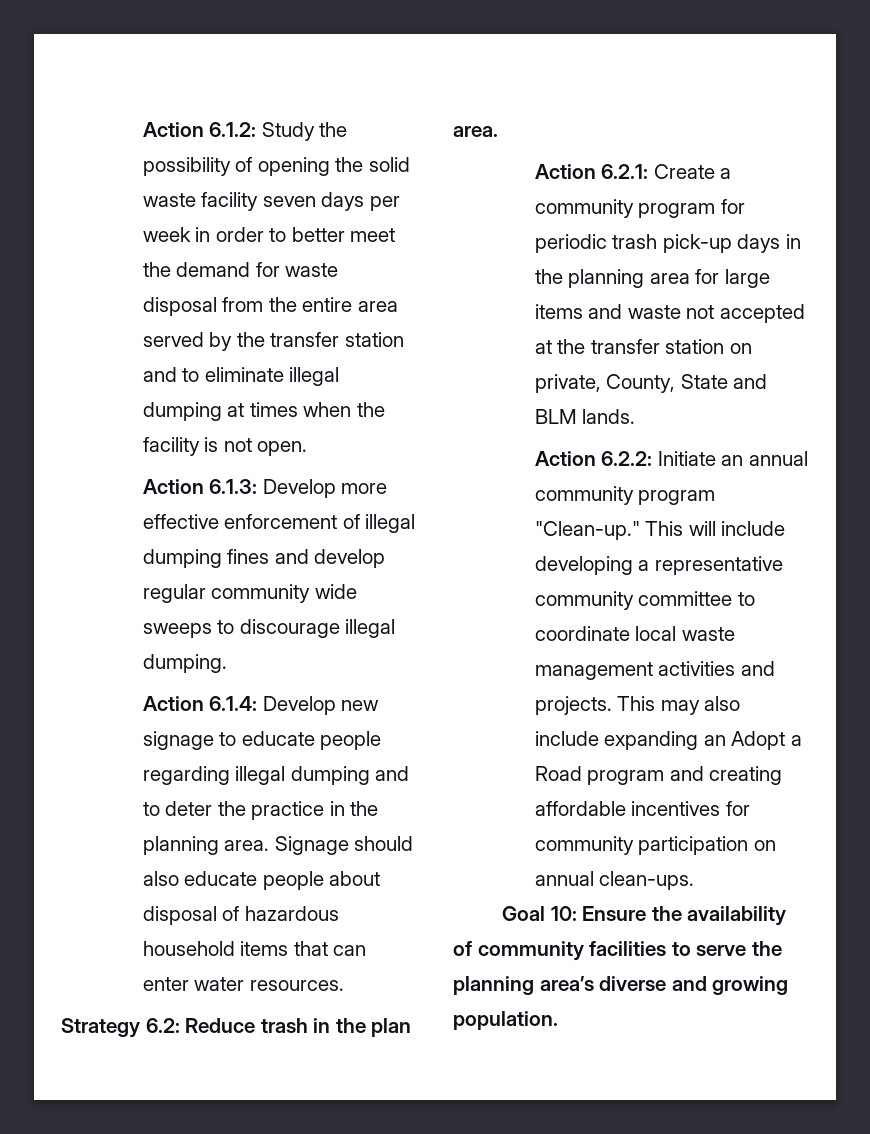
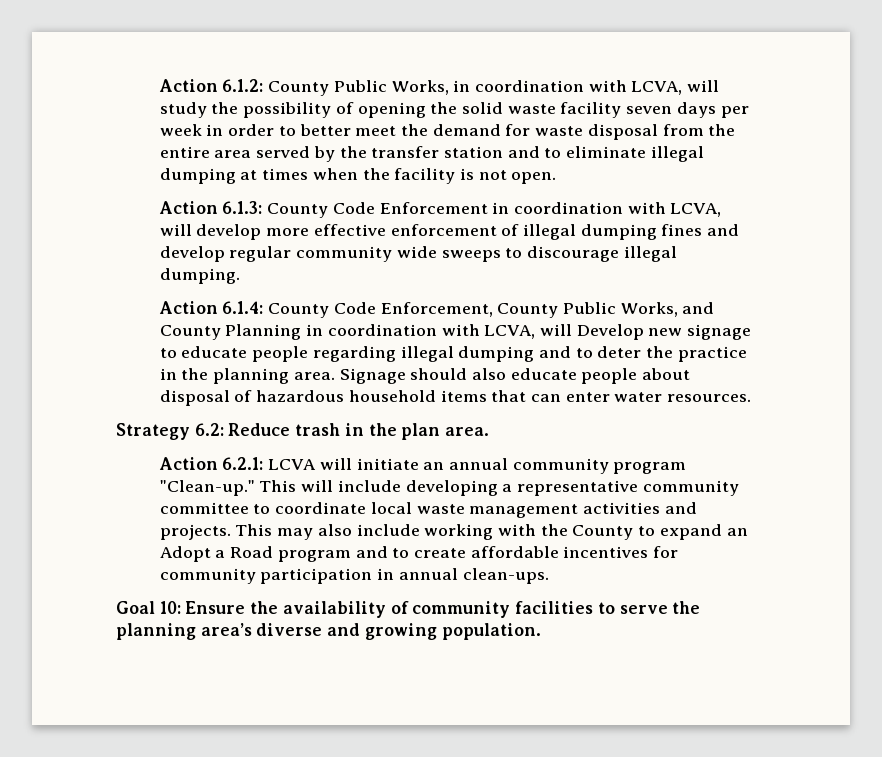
[261,122,315,141] Study -> [268,80,720,96] [159,102,207,118] County Public Works, in coordination with LCVA, will study
[262,479,336,498] Develop -> [267,202,722,218] [159,224,262,240] County Code Enforcement in coordination with LCVA, will develop
(258, 703) none -> [268,302,715,318] [159,324,573,340] County Code Enforcement, County Public Works, and County Planning in coordination with LCVA, will
[653,164,732,179] [534,199,745,218] [534,234,801,253] [534,269,770,288] [534,304,805,323] [534,339,752,354] [534,374,768,393] [534,409,636,424] [534,451,716,466] Create a community program for periodic trash pick-up days in the planning area for large items and waste not accepted at the transfer station on private, County, State and BLM lands. // Action 6.2.2: Initiate -> [268,458,419,470] LCVA will initiate
[604,731,699,750] expanding -> [424,524,722,540] working with the County to expand
[709,766,783,785] creating -> [392,548,467,558] to create
[753,840,776,851] on -> [377,568,395,580] in

